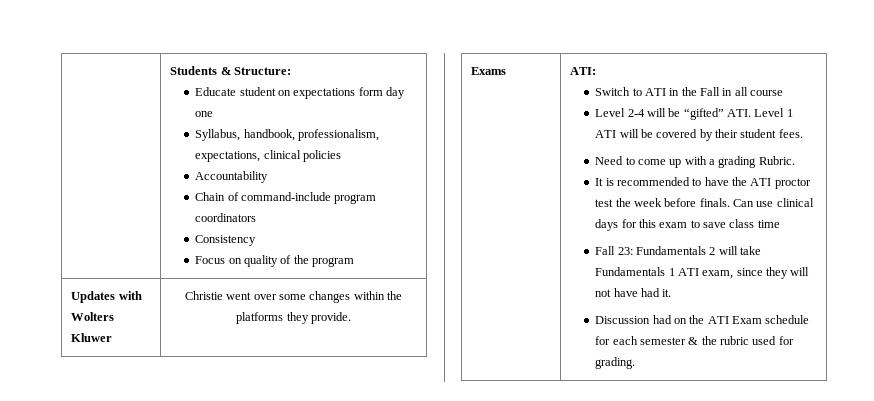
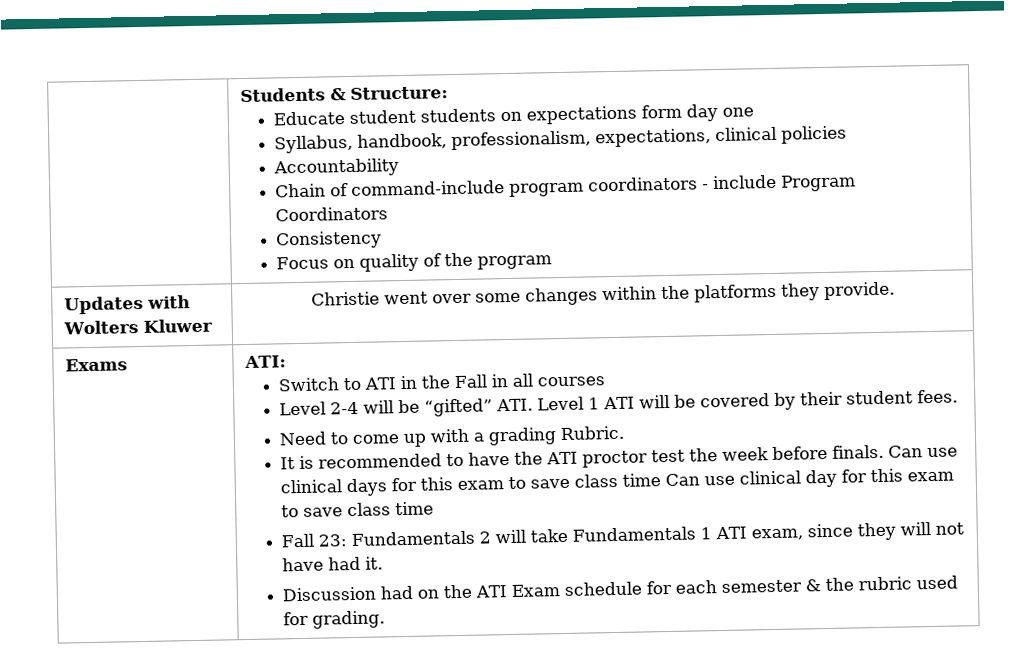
(276, 91) none -> [419,108,496,123] students
(257, 217) none -> [701,174,856,192] [274,206,388,222] - include Program Coordinators
[750,90,784,96] course -> [536,376,605,387] courses
(780, 224) none -> [664,468,954,488] [280,501,434,518] Can use clinical day for this exam to save class time

